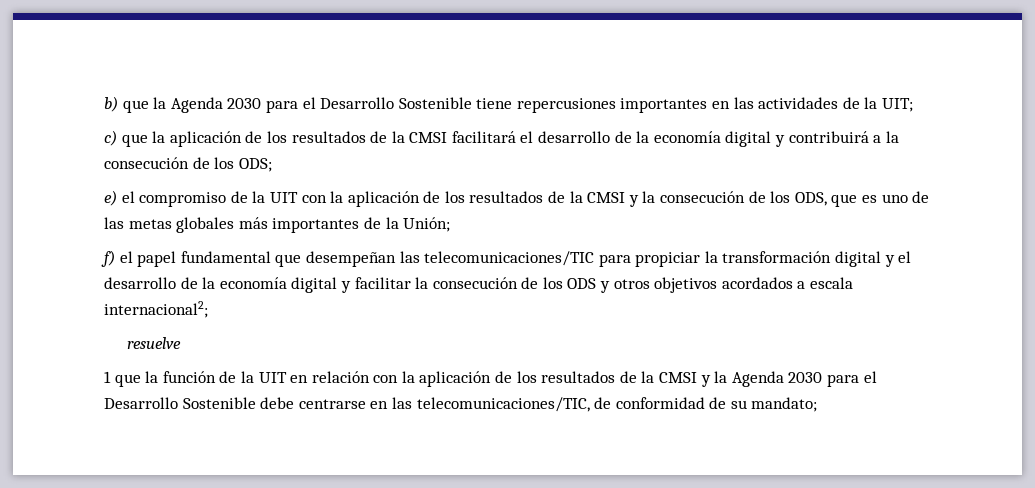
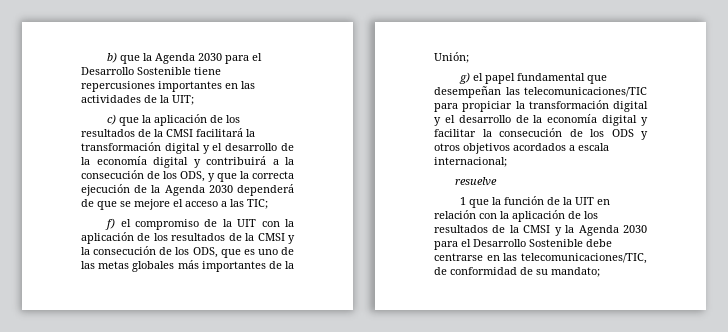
(516, 137) none -> [246,129,255,137] [81,142,210,154] la transformación digital y
[238,158,272,172] [104,190,117,206] ODS; // e) -> [180,171,294,182] [81,184,294,196] [81,199,268,210] [105,218,116,230] ODS, y que la correcta ejecución de la Agenda 2030 dependerá de que se mejore el acceso a las TIC; // f)
[101,250,115,267] f) -> [459,72,471,84] g)
[104,301,208,318] internacional2; -> [434,157,507,167] internacional;

